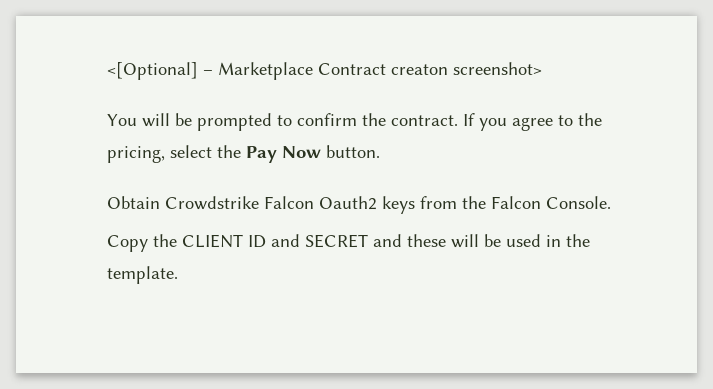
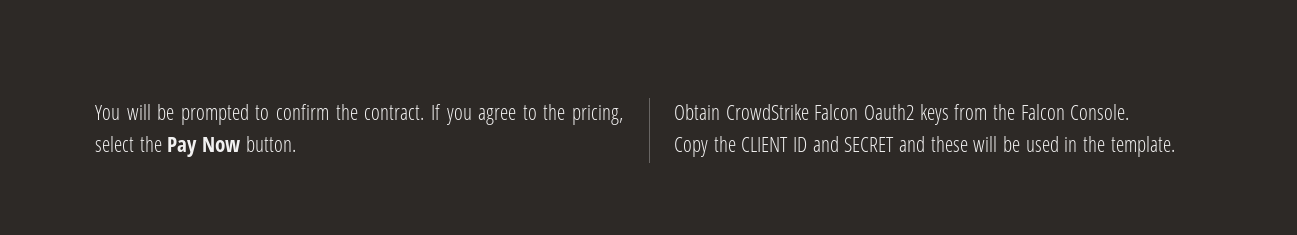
[107,62,542,80] <[Optional] – Marketplace Contract creaton screenshot> // -> (95, 112) none
[165,196,259,210] Crowdstrike -> [725,104,809,120] CrowdStrike

